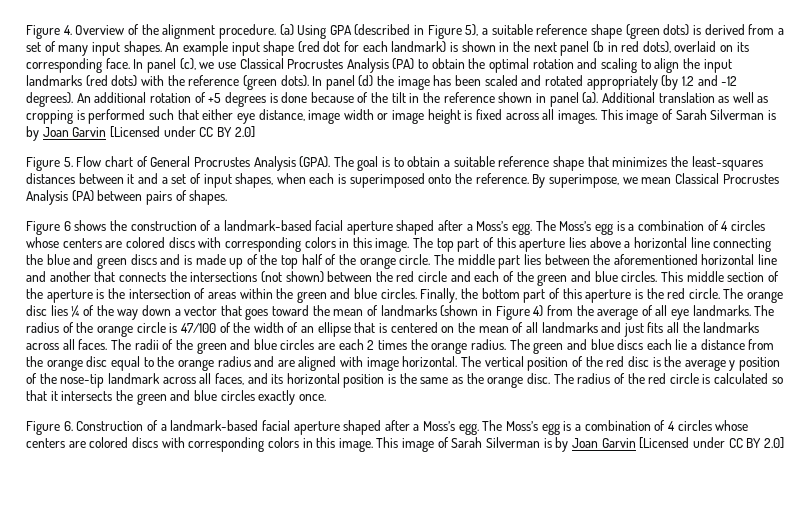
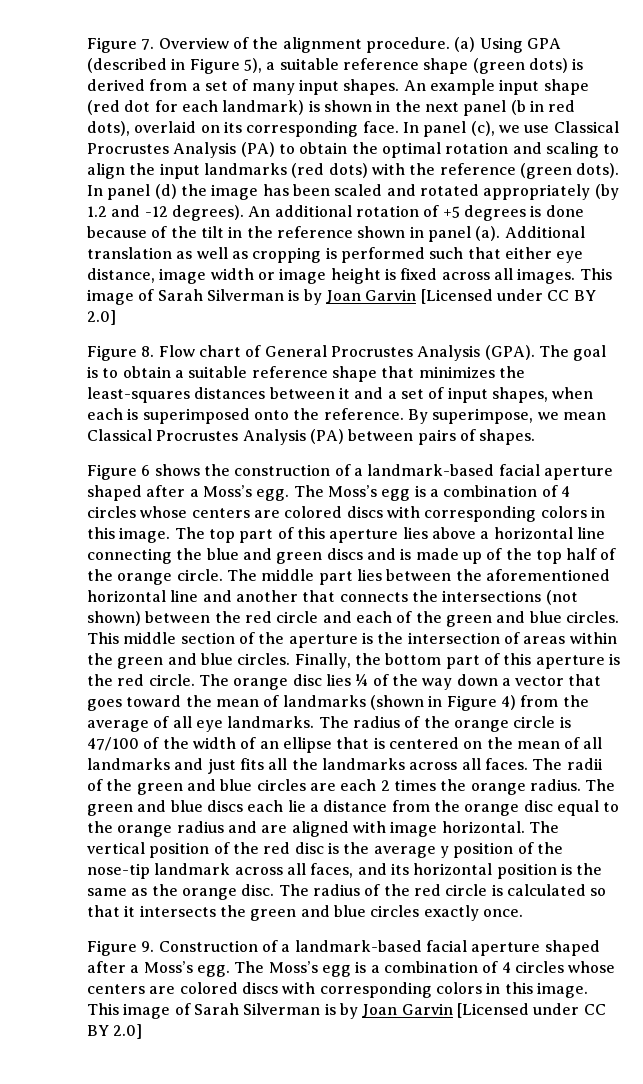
[26,25,72,39] Figure 4. -> [87,37,155,53] Figure 7.
[63,157,73,167] 5. -> [141,346,155,357] 8.
[63,421,73,431] 6. -> [141,941,155,952] 9.

